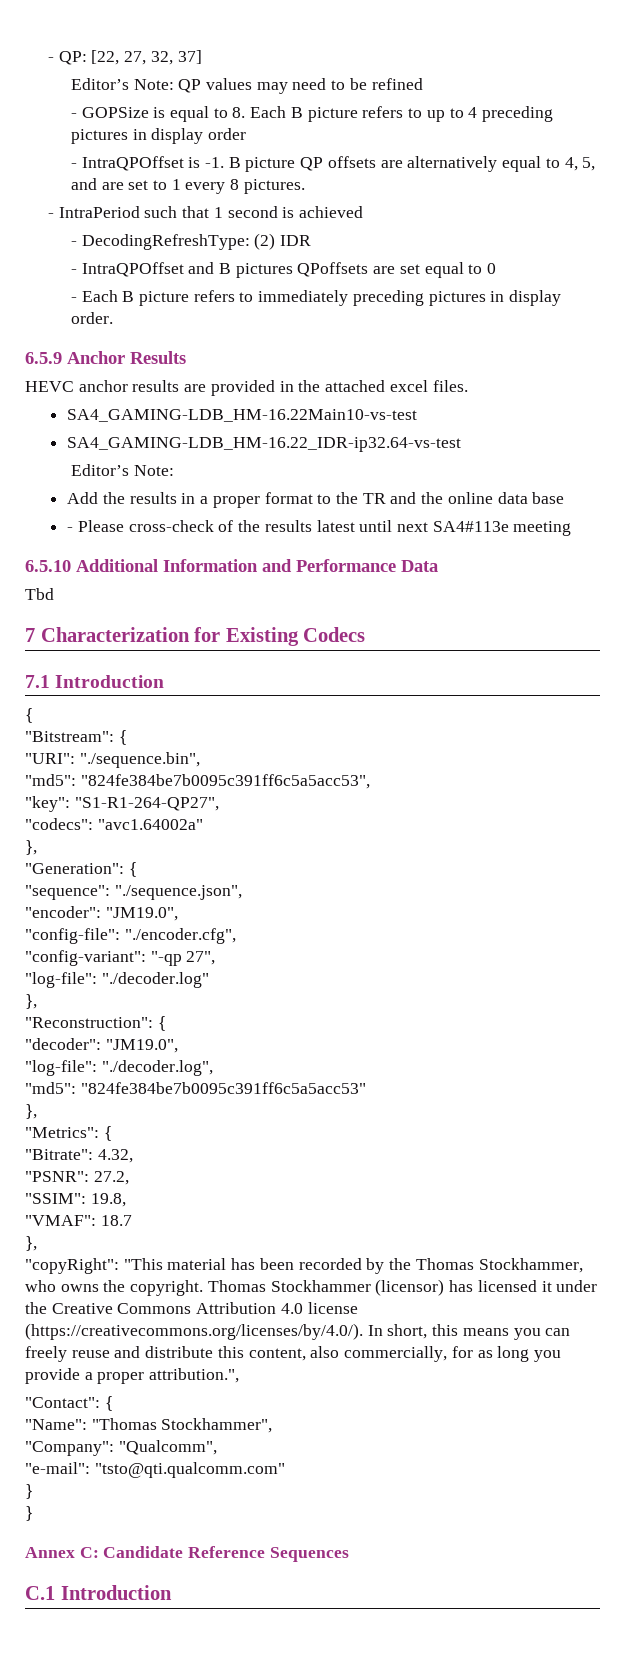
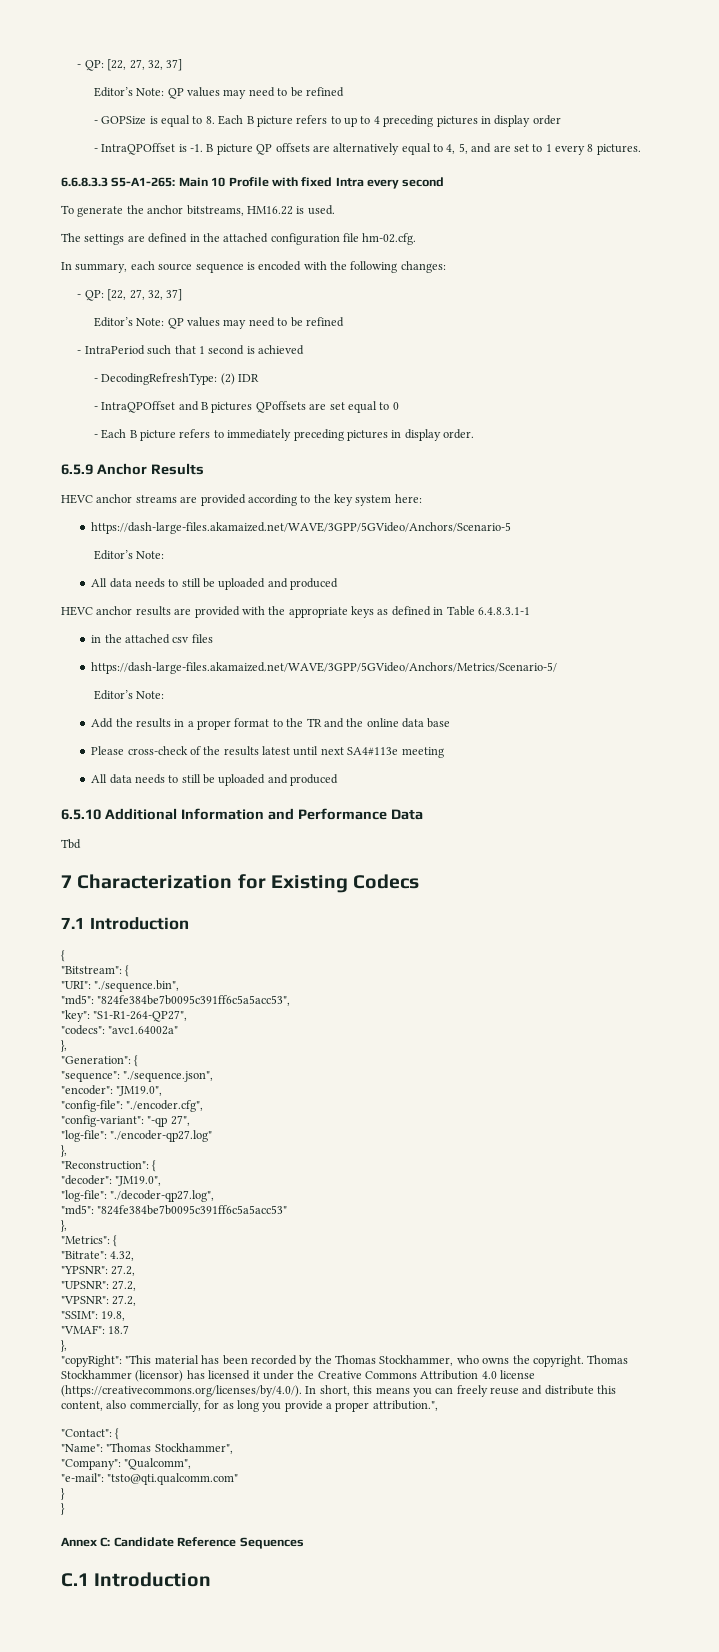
(305, 186) none -> [61,177,445,189] [61,205,335,217] [61,233,417,245] [61,261,446,273] [77,289,183,301] [93,317,344,329] // 6.6.8.3.3 S5-A1-265: Main 10 Profile with fixed Intra every second // To generate the anchor bitstreams, HM16.22 is used. // The settings are defined in the attached configuration file hm-02.cfg. // In summary, each source sequence is encoded with the following changes: // - QP: [22, 27, 32, 37] // Editor’s Note: QP values may need to be refined
(186, 357) none -> [61,494,422,506] [91,522,512,534] [93,550,165,560] [91,578,339,590] // HEVC anchor streams are provided according to the key system here: // https://dash-large-files.akamaized.net/WAVE/3GPP/5GVideo/Anchors/Scenario-5 // Editor’s Note: // All data needs to still be uploaded and produced
[279,380,468,392] [67,409,418,422] [67,437,462,452] in the attached excel files. // SA4_GAMING-LDB_HM-16.22Main10-vs-test // SA4_GAMING-LDB_HM-16.22_IDR-ip32.64-vs-test -> [241,606,530,618] [91,634,213,644] [91,662,558,674] with the appropriate keys as defined in Table 6.4.8.3.1-1 // in the attached csv files // https://dash-large-files.akamaized.net/WAVE/3GPP/5GVideo/Anchors/Metrics/Scenario-5/
[67,527,74,532] - -> (451, 723) none
(572, 528) none -> [91,774,339,786] // All data needs to still be uploaded and produced
[101,972,209,988] "./decoder.log" -> [110,1130,213,1142] "./encoder-qp27.log"
[101,1060,213,1076] "./decoder.log", -> [110,1190,215,1202] "./decoder-qp27.log",
[25,1171,89,1182] "PSNR": -> [61,1265,136,1276] [61,1280,137,1291] [61,1296,109,1304] "YPSNR": 27.2, // "UPSNR": 27.2, // "VPSNR":

